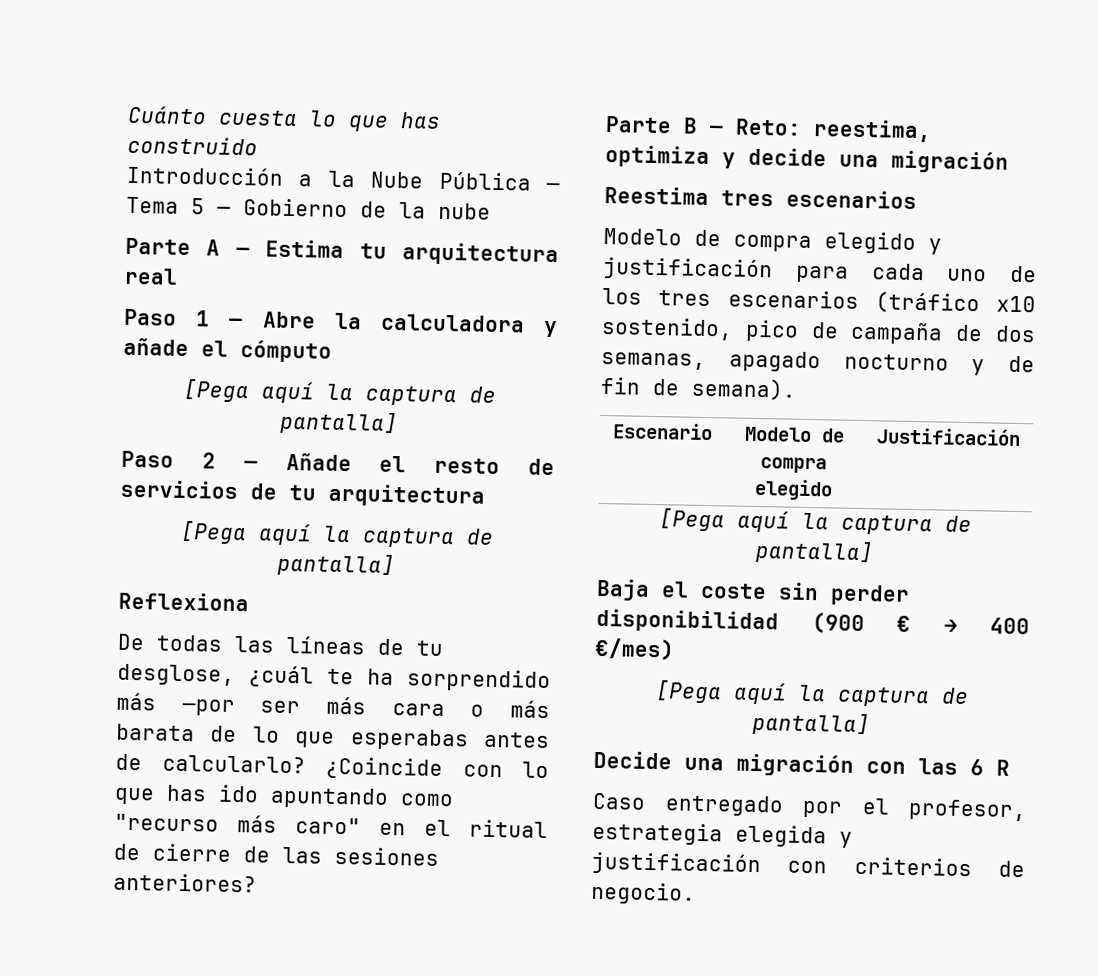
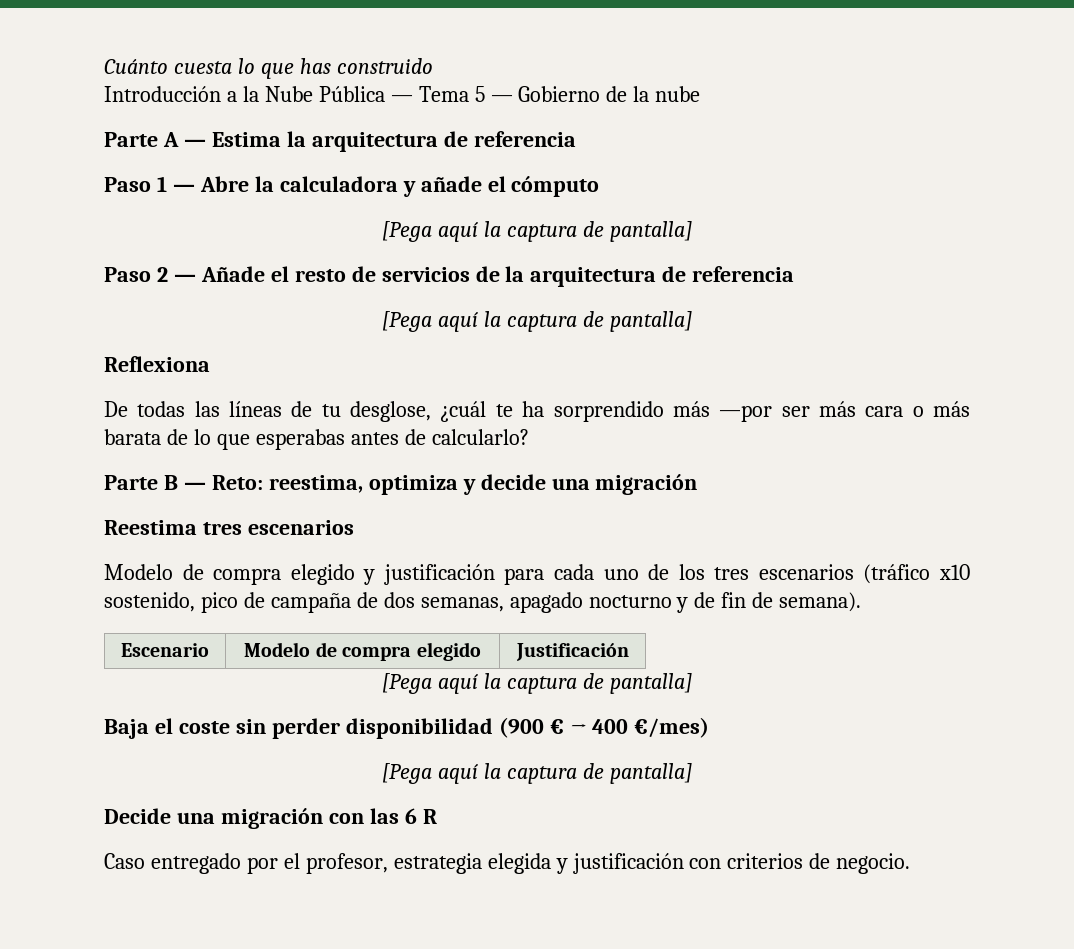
[359,242,559,267] [124,267,178,285] tu arquitectura real -> [286,131,576,152] la arquitectura de referencia
[289,483,486,508] tu arquitectura -> [505,266,795,287] la arquitectura de referencia
[325,756,549,781] [114,784,454,809] [114,813,548,839] [113,843,440,866] [113,872,257,893] ¿Coincide con lo que has ido apuntando como "recurso más caro" en el ritual de cierre de las sesiones anteriores? -> (529, 437) none

